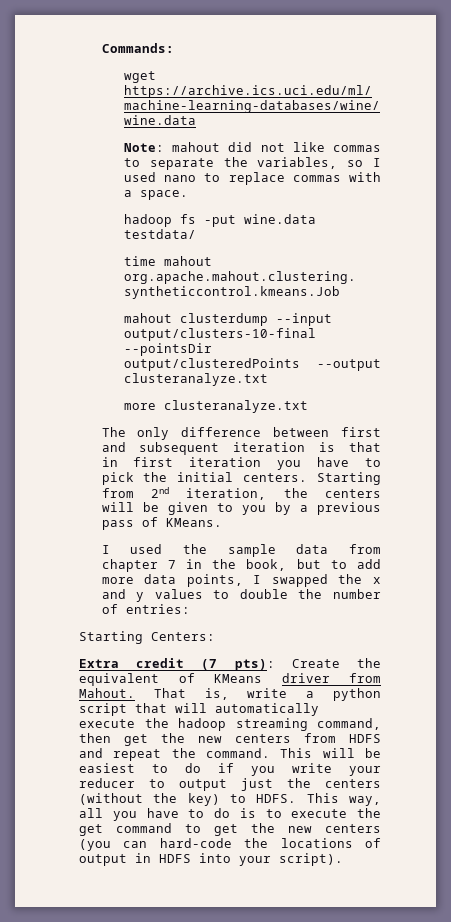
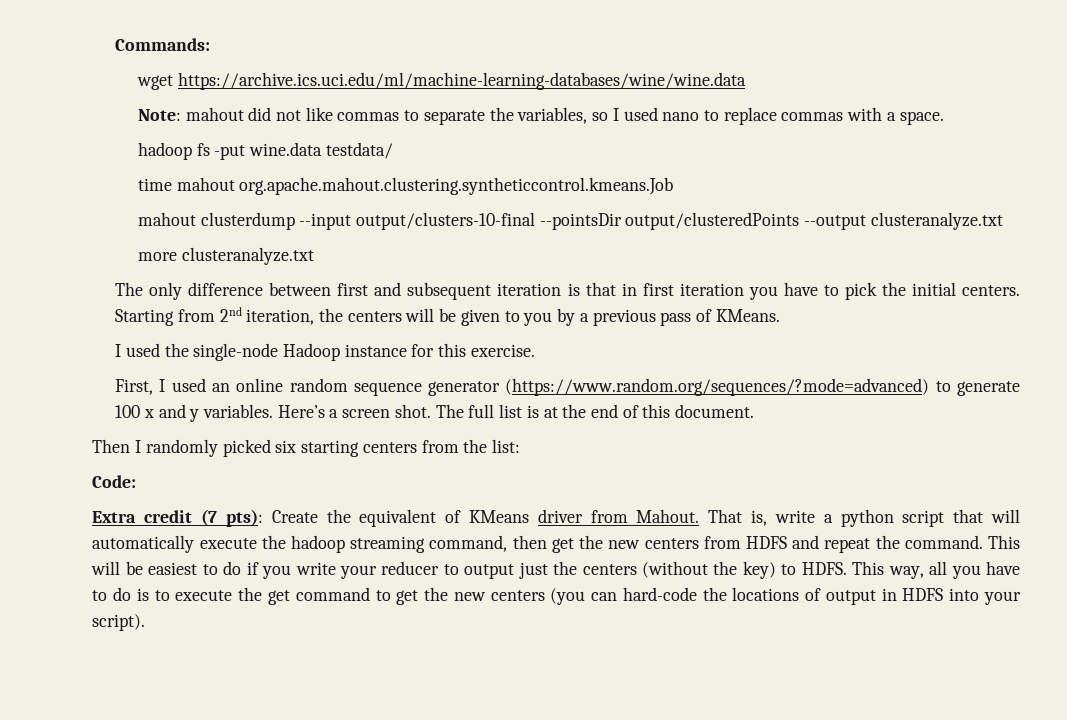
[227,544,381,557] [101,559,381,572] [101,574,381,587] [101,589,381,602] [101,604,190,614] [79,631,216,644] sample data from chapter 7 in the book, but to add more data points, I swapped the x and y values to double the number of entries: // Starting Centers: -> [193,343,535,361] [115,378,1020,396] [115,404,755,422] [92,439,520,457] [92,475,137,488] single-node Hadoop instance for this exercise. // First, I used an online random sequence generator (https://www.random.org/sequences/?mode=advanced) to generate 100 x and y variables. Here’s a screen shot. The full list is at the end of this document. // Then I randomly picked six starting centers from the list: // Code:

